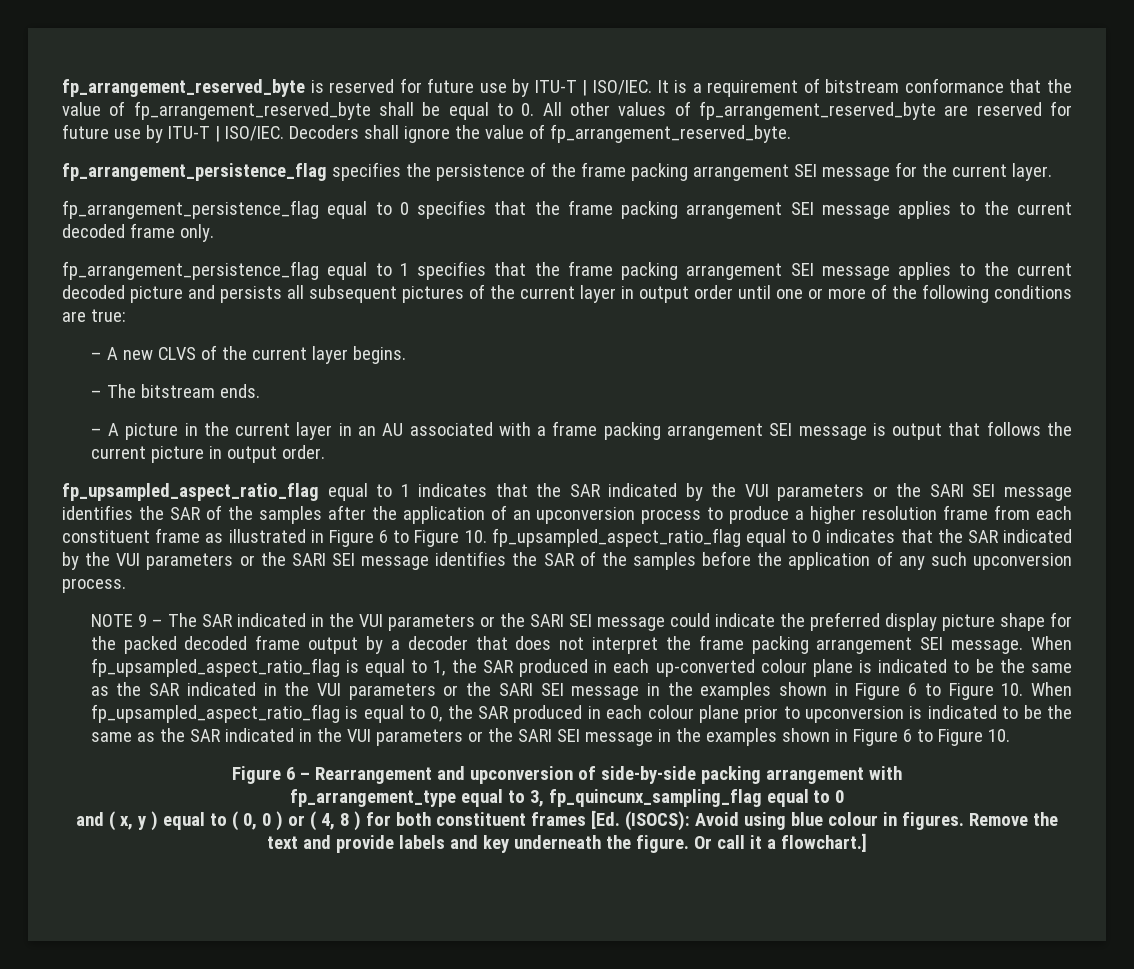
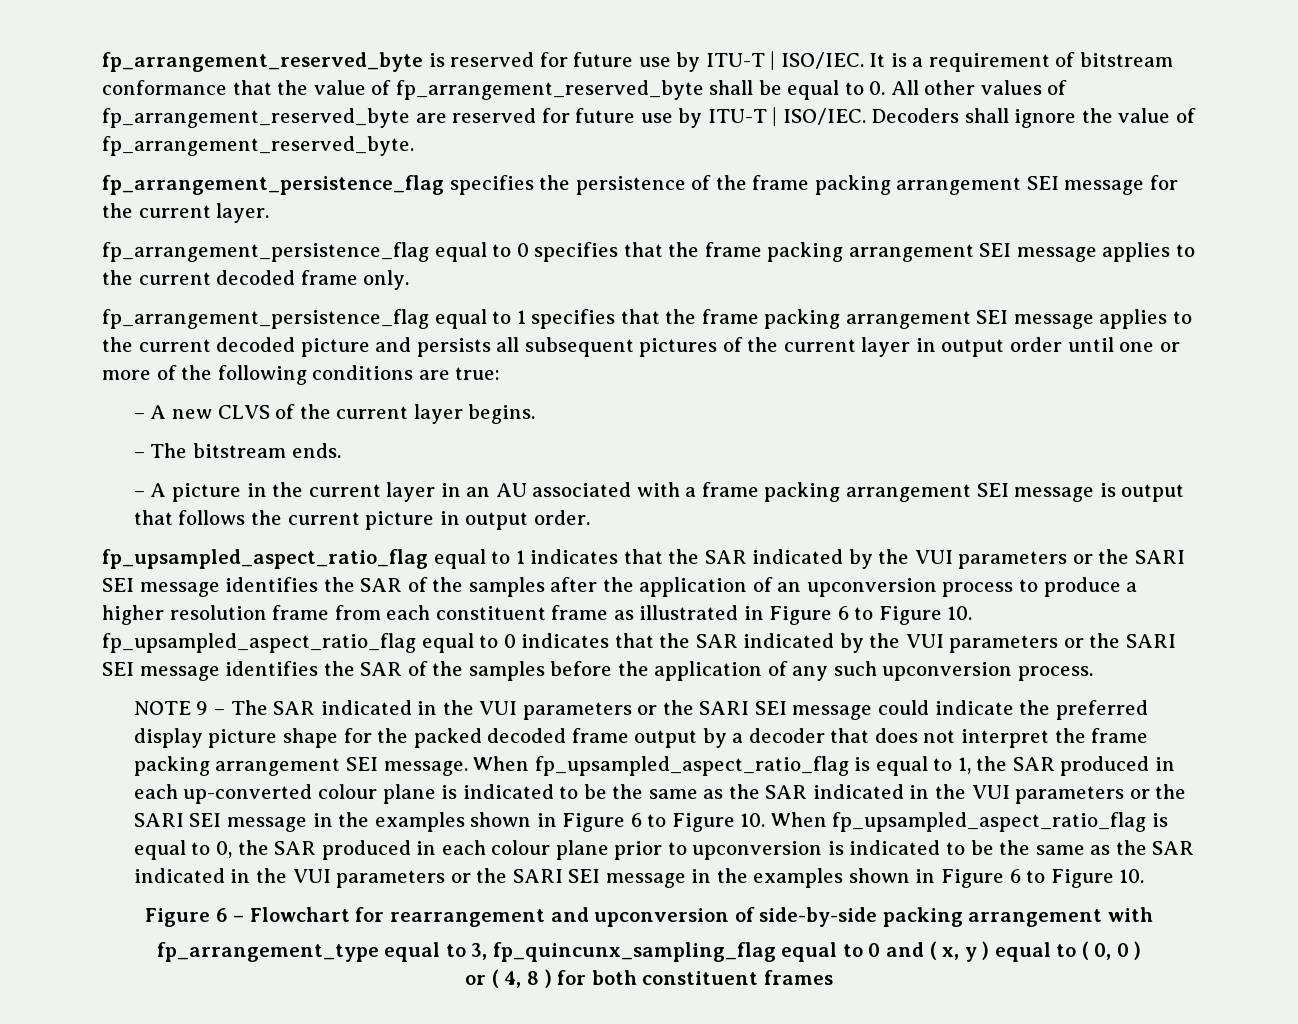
[315,767,433,784] Rearrangement -> [249,907,545,927] Flowchart for rearrangement
(845, 796) // -> (881, 950) none
(284, 821) none -> (1142, 950) //
[590,810,1058,831] [267,833,867,853] [Ed. (ISOCS): Avoid using blue colour in figures. Remove the text and provide labels and key underneath the figure. Or call it a flowchart.] -> (833, 977) none

